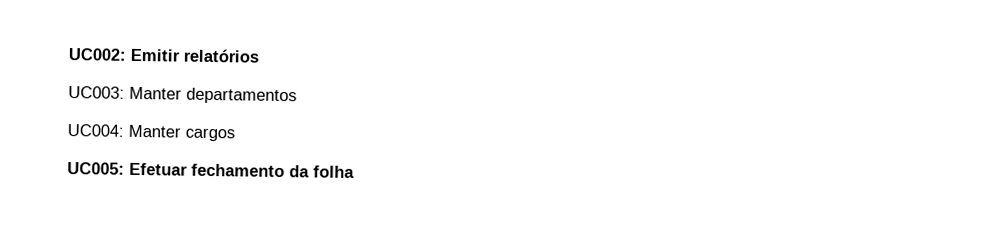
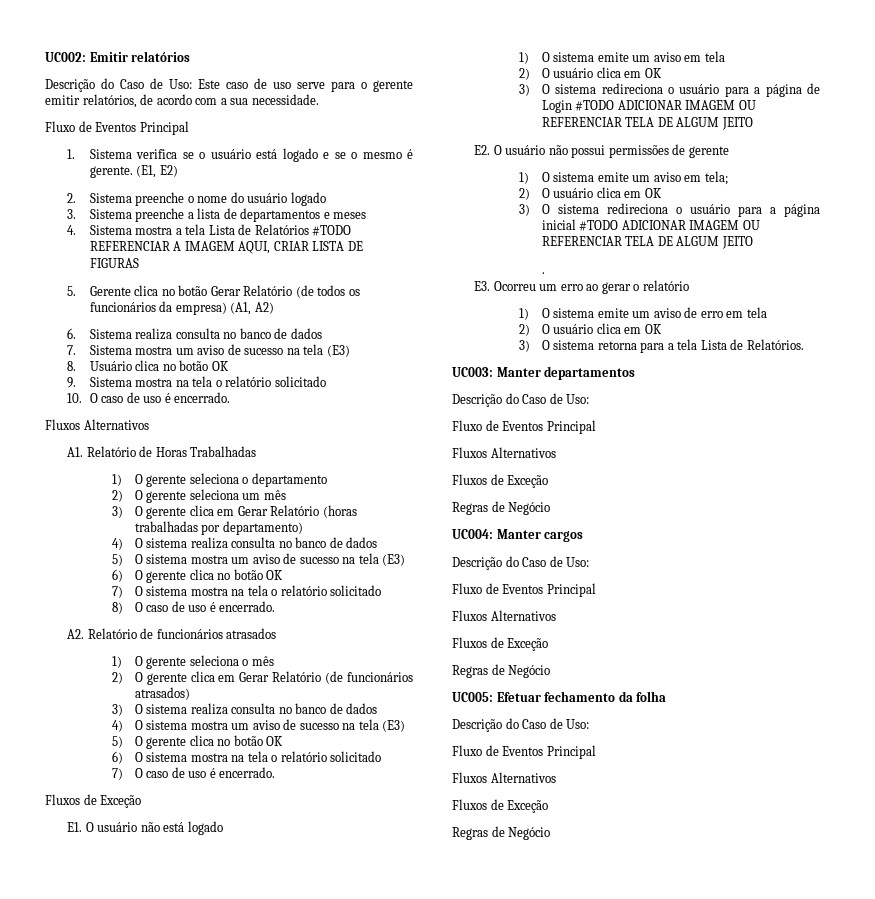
[68,86,297,105] [67,124,235,142] UC003: Manter departamentos // UC004: Manter cargos -> [45,78,413,92] [45,94,319,108] [45,121,189,135] [67,148,413,162] [89,165,178,178] [67,192,326,206] [67,208,367,222] [67,224,352,236] [89,241,363,254] [89,258,139,268] [67,285,360,298] [89,301,274,315] [67,328,322,340] [67,344,350,357] [67,360,229,371] [67,376,326,388] [67,392,231,403] [45,419,149,430] [67,446,257,457] [112,473,327,487] [112,489,286,503] [112,505,357,519] [134,521,303,535] [112,537,378,550] [112,553,406,566] [112,569,284,583] [112,585,382,598] [112,601,276,614] [67,628,277,639] [112,655,274,669] [112,671,413,685] [134,687,190,700] [112,703,378,716] [112,719,406,732] [112,735,284,749] [112,751,382,764] [112,767,276,780] [45,794,142,808] [67,821,223,835] [519,51,725,64] [519,67,662,80] [519,83,820,97] [541,100,756,113] [541,117,753,130] [474,144,730,158] [519,171,728,185] [519,187,662,200] [519,203,820,217] [541,219,760,231] [541,236,753,249] [541,272,545,274] [474,280,690,294] [519,307,767,320] [519,323,662,336] [519,339,804,353] [452,366,636,380] [452,393,590,407] [452,420,596,434] [452,447,556,458] [452,474,549,488] [452,501,551,515] [452,529,584,542] [452,556,590,570] [452,583,596,597] [452,610,556,621] [452,637,549,651] [452,664,551,678] Descrição do Caso de Uso: Este caso de uso serve para o gerente emitir relatórios, de acordo com a sua necessidade. // Fluxo de Eventos Principal // 1. Sistema verifica se o usuário está logado e se o mesmo é gerente. (E1, E2) // 2. Sistema preenche o nome do usuário logado // 3. Sistema preenche a lista de departamentos e meses // 4. Sistema mostra a tela Lista de Relatórios #TODO REFERENCIAR A IMAGEM AQUI, CRIAR LISTA DE FIGURAS // 5. Gerente clica no botão Gerar Relatório (de todos os funcionários da empresa) (A1, A2) // 6. Sistema realiza consulta no banco de dados // 7. Sistema mostra um aviso de sucesso na tela (E3) // 8. Usuário clica no botão OK // 9. Sistema mostra na tela o relatório solicitado // 10. O caso de uso é encerrado. // Fluxos Alternativos // A1. Relatório de Horas Trabalhadas // 1) O gerente seleciona o departamento // 2) O gerente seleciona um mês // 3) O gerente clica em Gerar Relatório (horas trabalhadas por departamento) // 4) O sistema realiza consulta no banco de dados // 5) O sistema mostra um aviso de sucesso na tela (E3) // 6) O gerente clica no botão OK // 7) O sistema mostra na tela o relatório solicitado // 8) O caso de uso é encerrado. // A2. Relatório de funcionários atrasados // 1) O gerente seleciona o mês // 2) O gerente clica em Gerar Relatório (de funcionários atrasados) // 3) O sistema realiza consulta no banco de dados // 4) O sistema mostra um aviso de sucesso na tela (E3) // 5) O gerente clica no botão OK // 6) O sistema mostra na tela o relatório solicitado // 7) O caso de uso é encerrado. // Fluxos de Exceção // E1. O usuário não está logado // 1) O sistema emite um aviso em tela // 2) O usuário clica em OK // 3) O sistema redireciona o usuário para a página de Login #TODO ADICIONAR IMAGEM OU REFERENCIAR TELA DE ALGUM JEITO // E2. O usuário não possui permissões de gerente // 1) O sistema emite um aviso em tela; // 2) O usuário clica em OK // 3) O sistema redireciona o usuário para a página inicial #TODO ADICIONAR IMAGEM OU REFERENCIAR TELA DE ALGUM JEITO // . // E3. Ocorreu um erro ao gerar o relatório // 1) O sistema emite um aviso de erro em tela // 2) O usuário clica em OK // 3) O sistema retorna para a tela Lista de Relatórios. // UC003: Manter departamentos // Descrição do Caso de Uso: // Fluxo de Eventos Principal // Fluxos Alternativos // Fluxos de Exceção // Regras de Negócio // UC004: Manter cargos // Descrição do Caso de Uso: // Fluxo de Eventos Principal // Fluxos Alternativos // Fluxos de Exceção // Regras de Negócio
(355, 172) none -> [452,718,590,732] [452,745,596,759] [452,772,556,783] [452,799,549,813] [452,826,551,840] // Descrição do Caso de Uso: // Fluxo de Eventos Principal // Fluxos Alternativos // Fluxos de Exceção // Regras de Negócio

